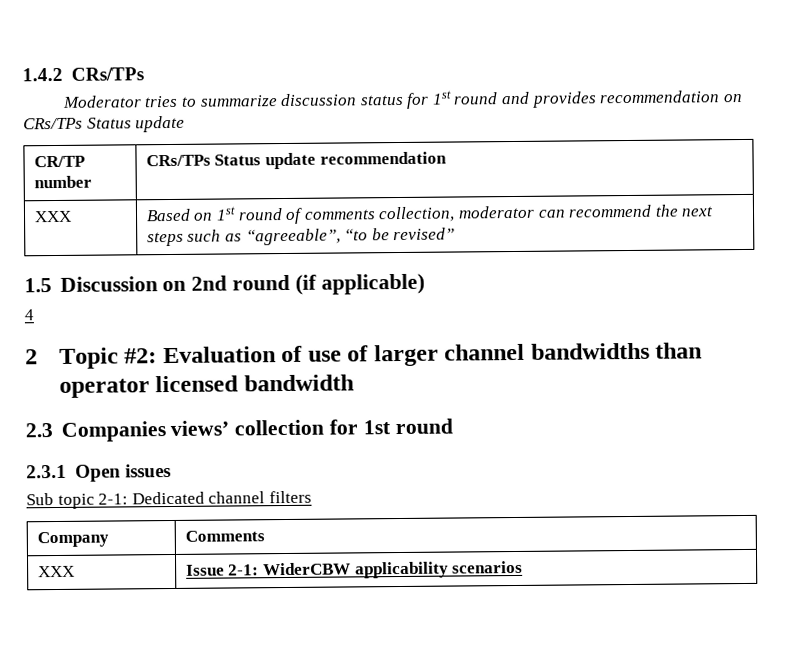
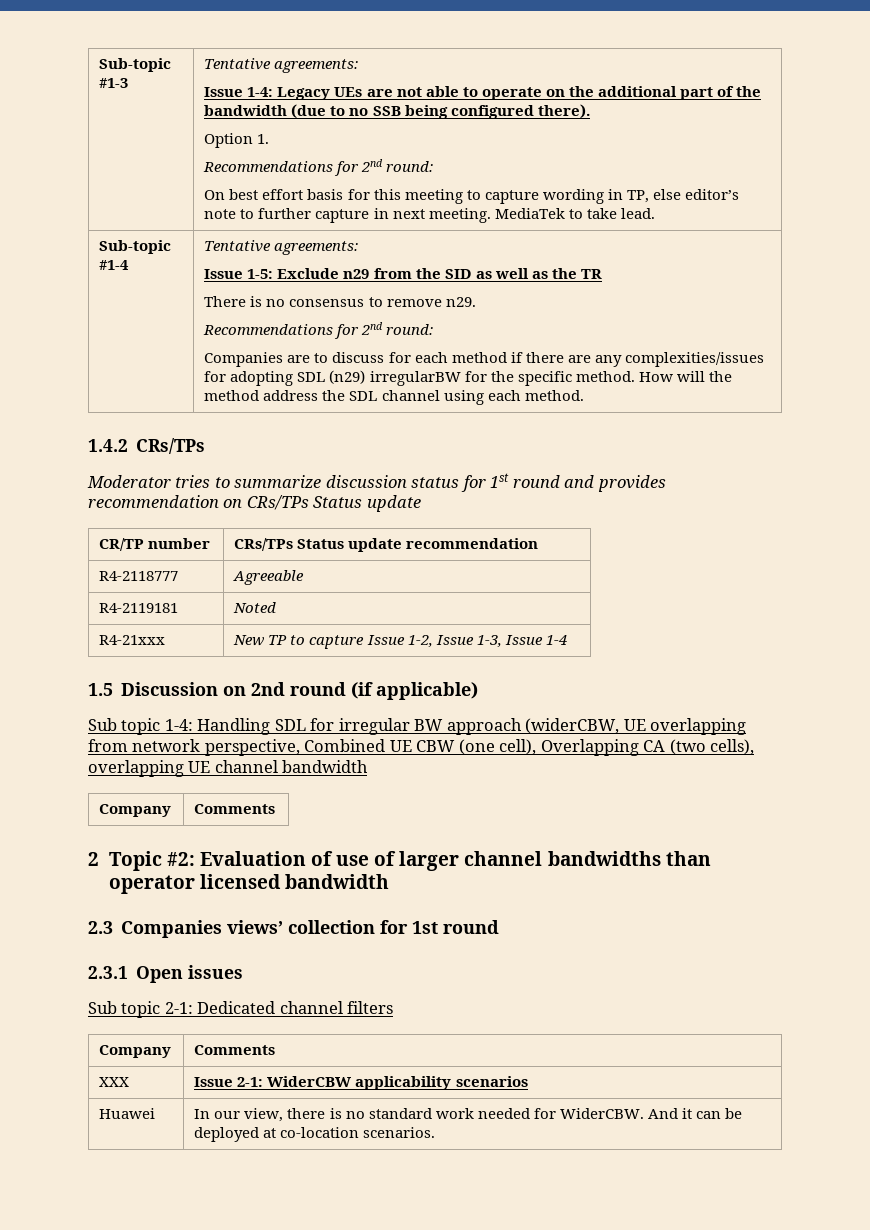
(22, 74) none -> [99,58,172,72] [99,78,129,88] [204,58,359,73] [204,86,762,100] [204,104,590,119] [204,133,270,148] [203,159,434,176] [204,189,739,204] [204,208,655,223] [99,240,172,254] [99,260,130,270] [204,240,359,255] [204,268,602,279] [204,296,476,307] [203,322,434,339] [204,352,764,367] [204,370,732,386] [204,390,584,405] Sub-topic #1-3 | Tentative agreements: // Issue 1-4: Legacy UEs are not able to operate on the additional part of the bandwidth (due to no SSB being configured there). // Option 1. // Recommendations for 2nd round: // On best effort basis for this meeting to capture wording in TP, else editor’s note to further capture in next meeting. MediaTek to take lead. // Sub-topic #1-4 | Tentative agreements: // Issue 1-5: Exclude n29 from the SID as well as the TR // There is no consensus to remove n29. // Recommendations for 2nd round: // Companies are to discuss for each method if there are any complexities/issues for adopting SDL (n29) irregularBW for the specific method. How will the method address the SDL channel using each method. //
[33,210,72,223] [145,204,715,224] [146,227,456,247] XXX | Based on 1st round of comments collection, moderator can recommend the next steps such as “agreeable”, “to be revised” -> [99,571,179,581] [233,570,305,585] [99,603,179,613] [233,602,277,613] [99,635,166,645] [233,635,567,649] R4-2118777 | Agreeable // R4-2119181 | Noted // R4-21xxx | New TP to capture Issue 1-2, Issue 1-3, Issue 1-4
[24,309,34,321] 4 -> [88,718,747,735] [88,739,755,756] [88,760,369,777] [99,804,172,817] [194,804,276,814] Sub topic 1-4: Handling SDL for irregular BW approach (widerCBW, UE overlapping from network perspective, Combined UE CBW (one cell), Overlapping CA (two cells), overlapping UE channel bandwidth // Company | Comments
(524, 567) none -> [99,1108,156,1119] [194,1108,743,1122] [194,1127,436,1142] // Huawei | In our view, there is no standard work needed for WiderCBW. And it can be deployed at co-location scenarios.

